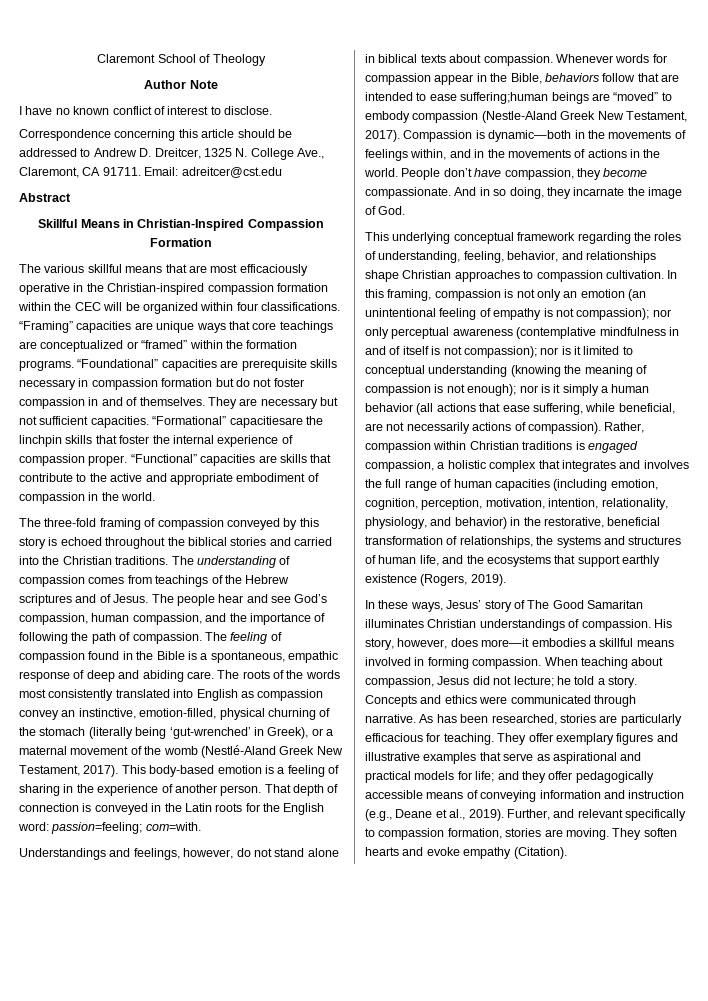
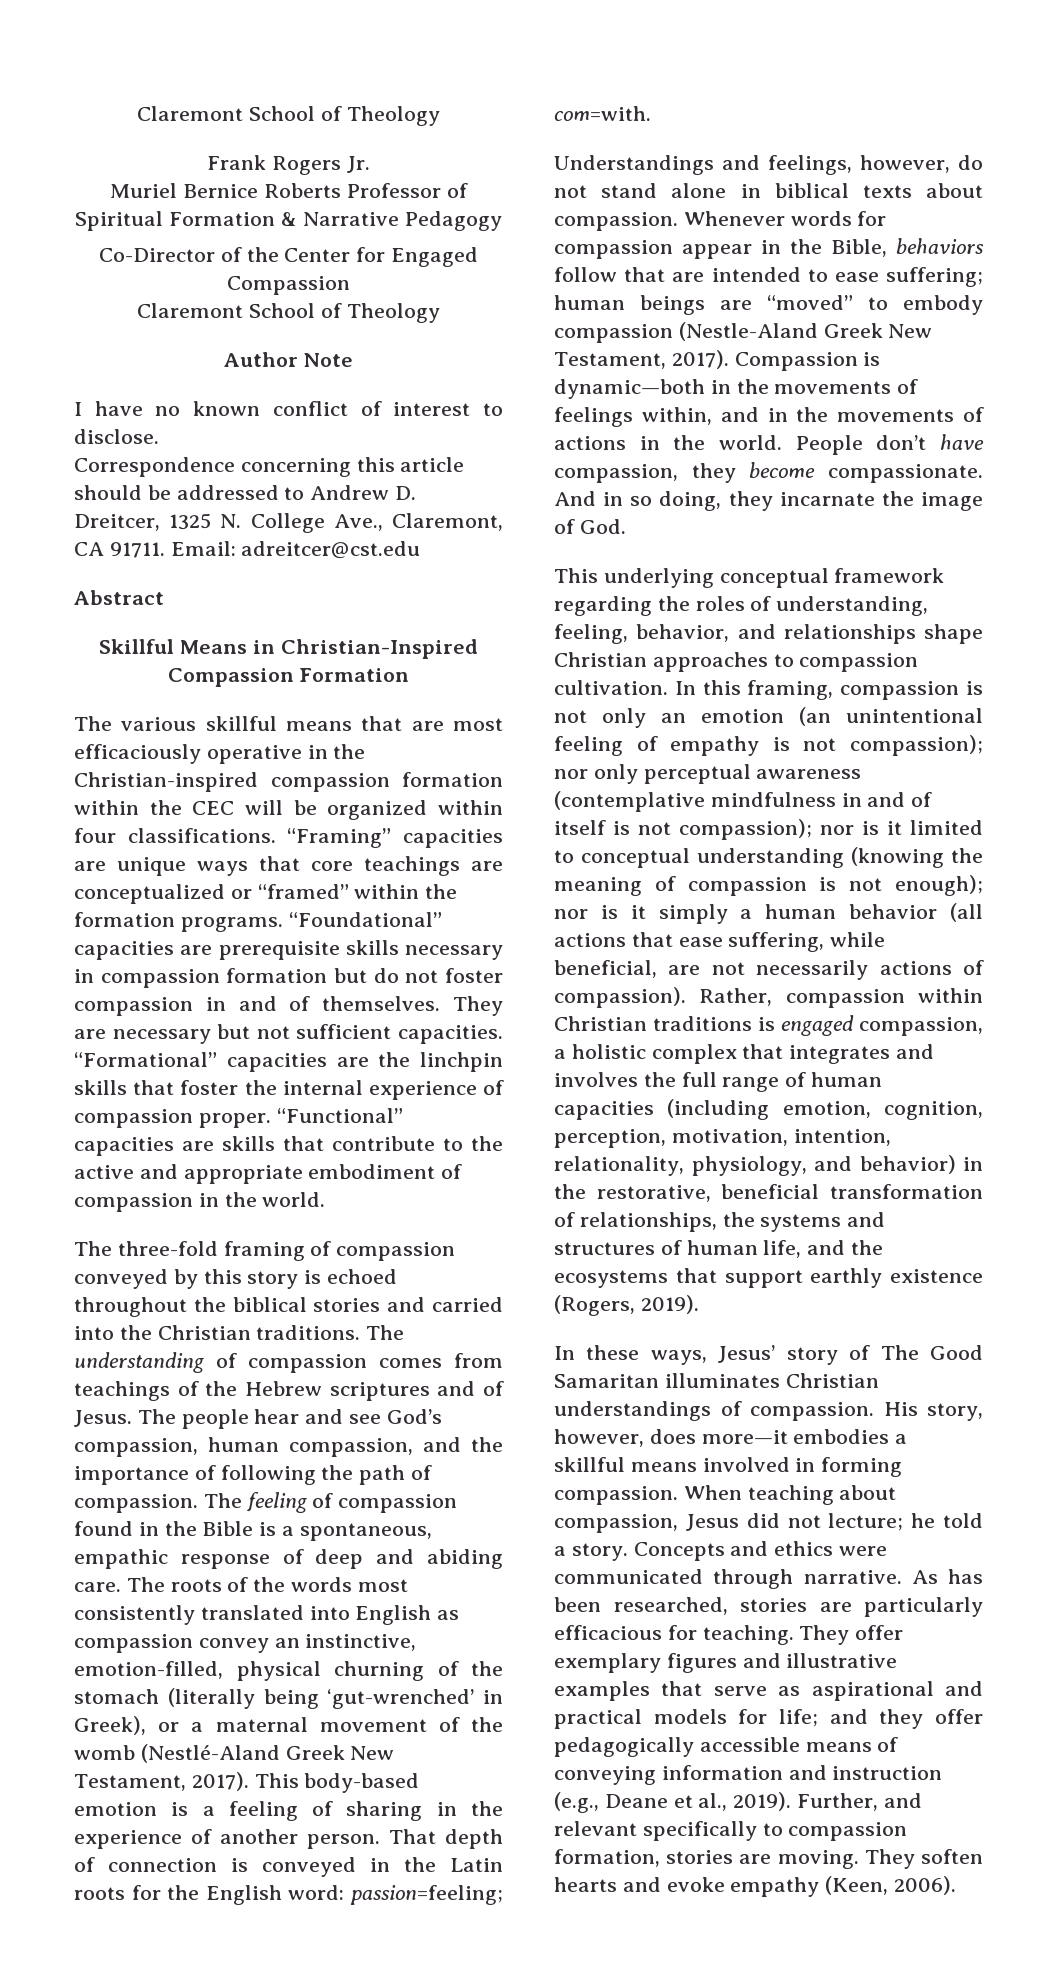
[97,54,266,66] Claremont School of Theology -> [137,106,440,126] [207,155,370,175] [110,183,468,198] [75,211,502,231] [98,247,479,267] [227,276,350,295] [137,303,440,323] Claremont School of Theology // Frank Rogers Jr. // Muriel Bernice Roberts Professor of Spiritual Formation & Narrative Pedagogy // Co-Director of the Center for Engaged Compassion // Claremont School of Theology
[229,416,303,428] capacitiesare -> [226,1053,369,1072] capacities are
[460,92,549,104] suffering;human -> [886,267,983,287] [554,295,625,310] suffering; human
[513,847,567,859] (Citation). -> [825,1876,957,1895] (Keen, 2006).

